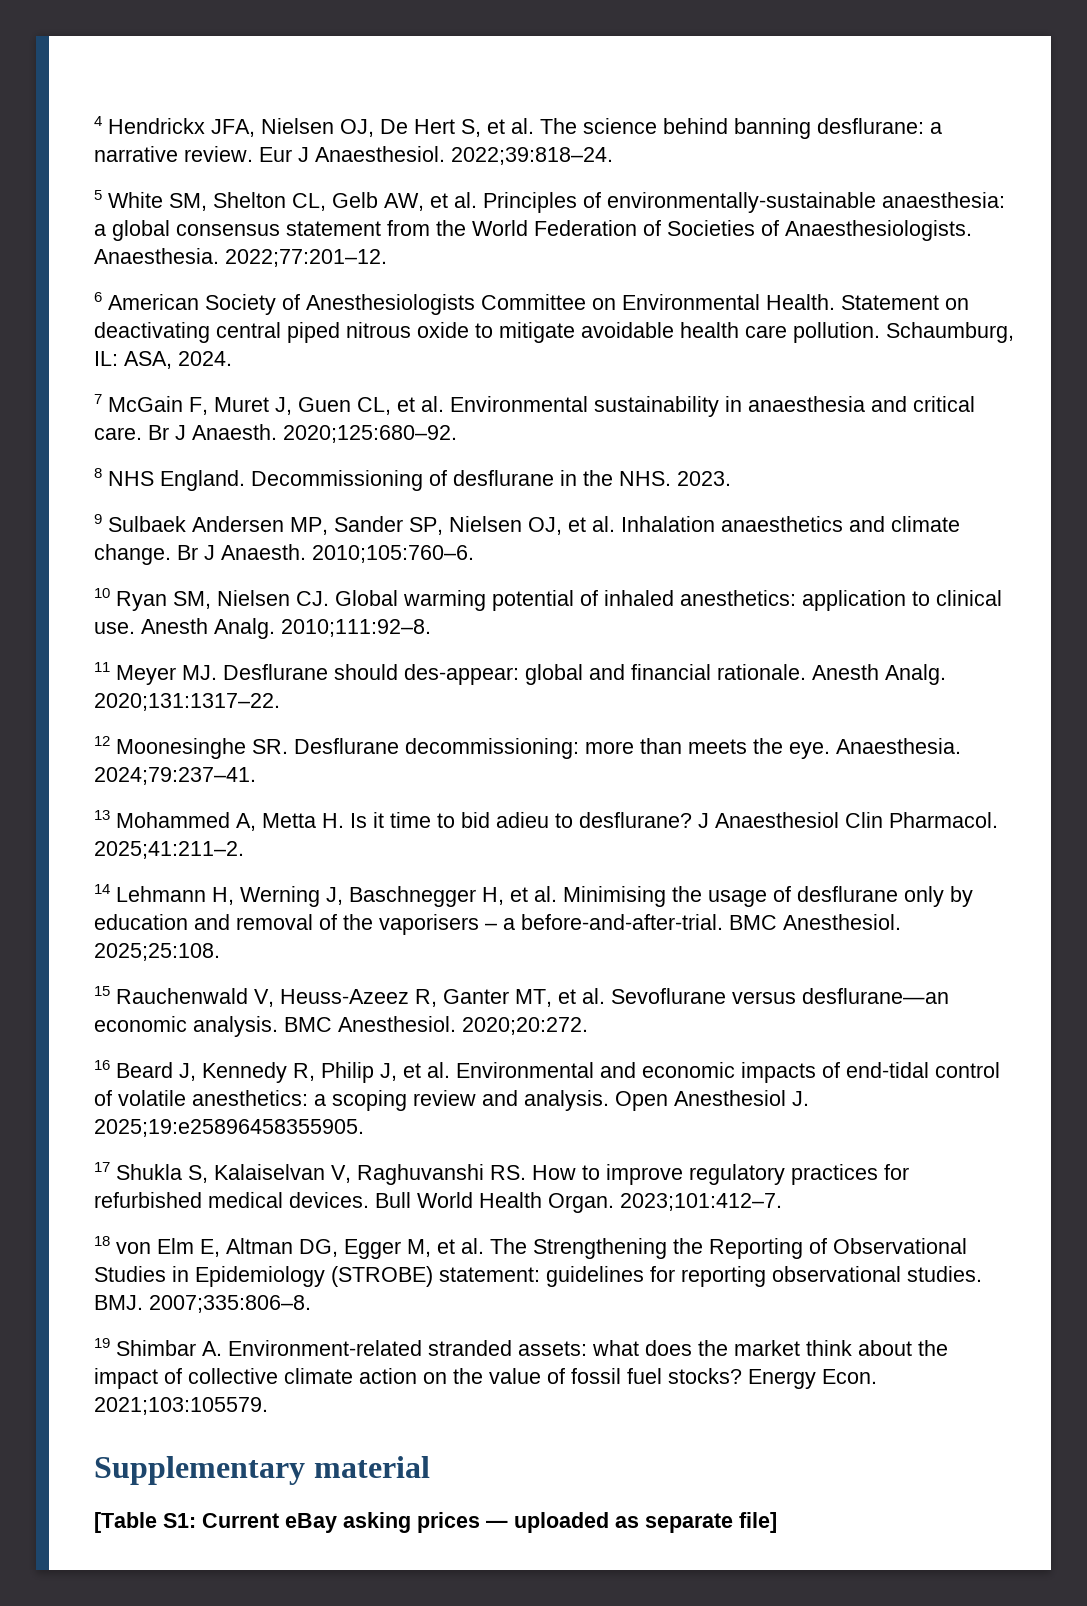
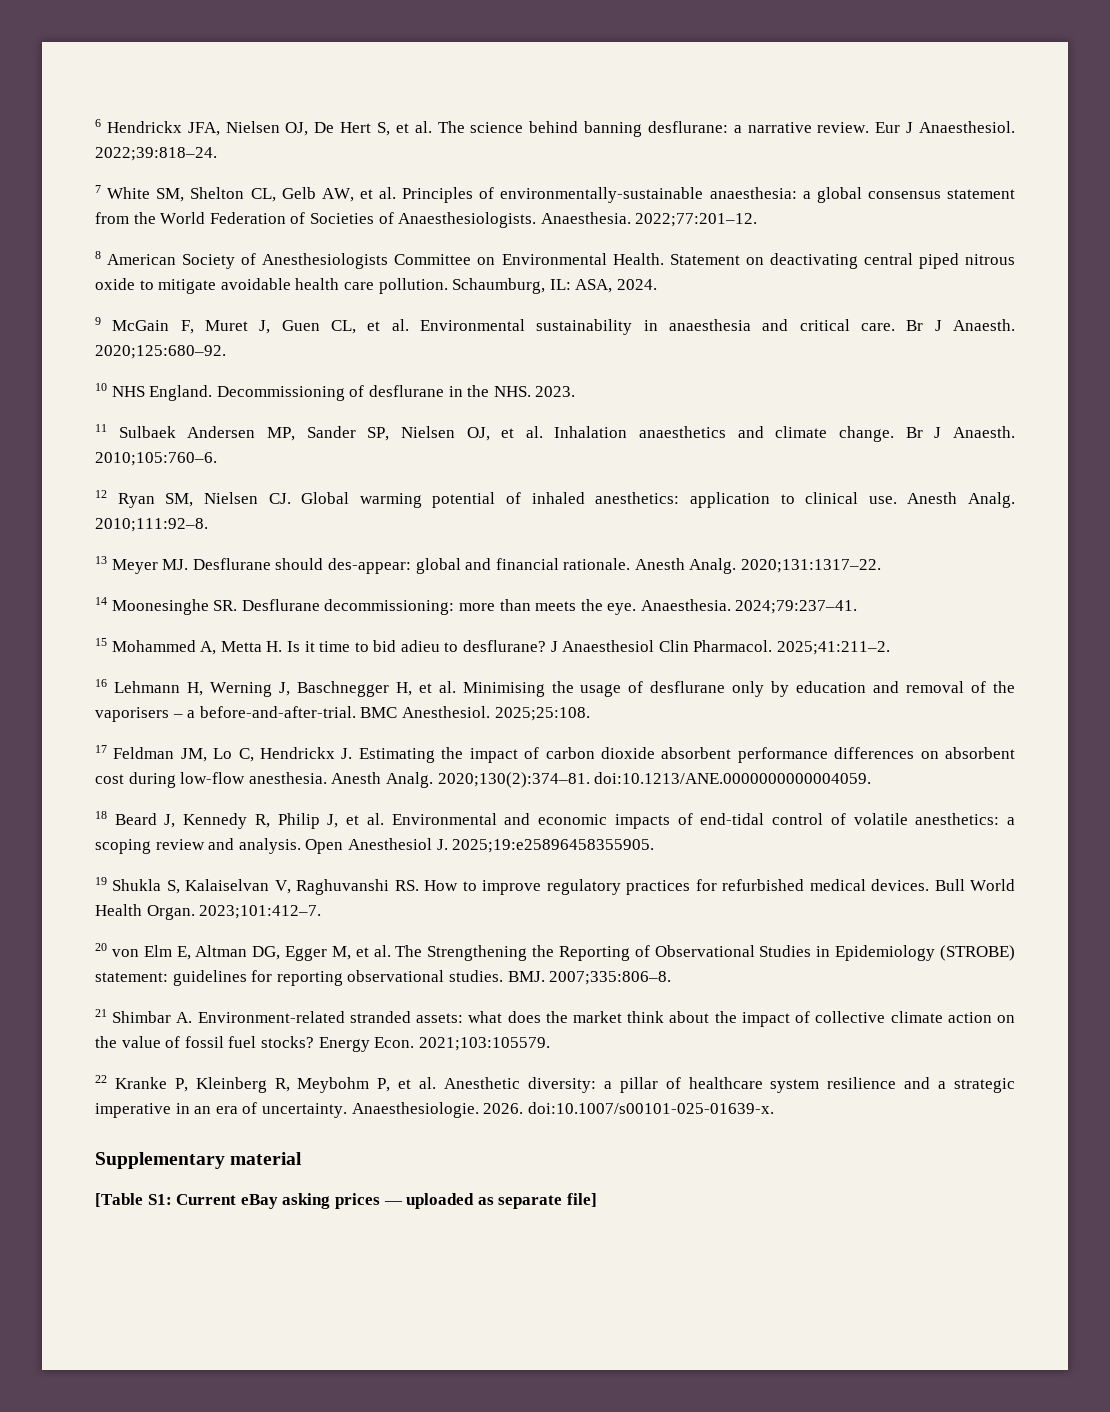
[94,116,102,126] 4 -> [95,119,101,127] 6
[94,190,102,200] 5 -> [95,185,101,193] 7
[94,292,102,302] 6 -> [95,251,101,259] 8
[94,394,102,404] 7 -> [95,317,101,325] 9
[94,468,102,478] 8 -> [95,383,107,391] 10
[94,514,102,524] 9 -> [95,424,107,432] 11
[94,588,110,598] 10 -> [95,490,107,498] 12
[94,662,110,672] 11 -> [95,556,107,564] 13
[94,736,110,746] 12 -> [95,597,107,605] 14
[94,810,110,820] 13 -> [95,638,107,646] 15
[94,884,110,894] 14 -> [95,679,107,687] 16
[94,986,949,1007] [94,1016,588,1037] [94,1060,110,1070] 15 Rauchenwald V, Heuss-Azeez R, Ganter MT, et al. Sevoflurane versus desflurane—an economic analysis. BMC Anesthesiol. 2020;20:272. // 16 -> [95,745,1015,763] [95,772,872,788] [95,811,107,819] 17 Feldman JM, Lo C, Hendrickx J. Estimating the impact of carbon dioxide absorbent performance differences on absorbent cost during low-flow anesthesia. Anesth Analg. 2020;130(2):374–81. doi:10.1213/ANE.0000000000004059. // 18
[94,1162,110,1172] 17 -> [95,877,107,885] 19
[94,1236,110,1246] 18 -> [95,943,107,951] 20
[94,1338,110,1348] 19 -> [95,1009,107,1017] 21
(268, 1406) none -> [95,1075,1016,1093] [95,1102,774,1118] // 22 Kranke P, Kleinberg R, Meybohm P, et al. Anesthetic diversity: a pillar of healthcare system resilience and a strategic imperative in an era of uncertainty. Anaesthesiologie. 2026. doi:10.1007/s00101-025-01639-x.

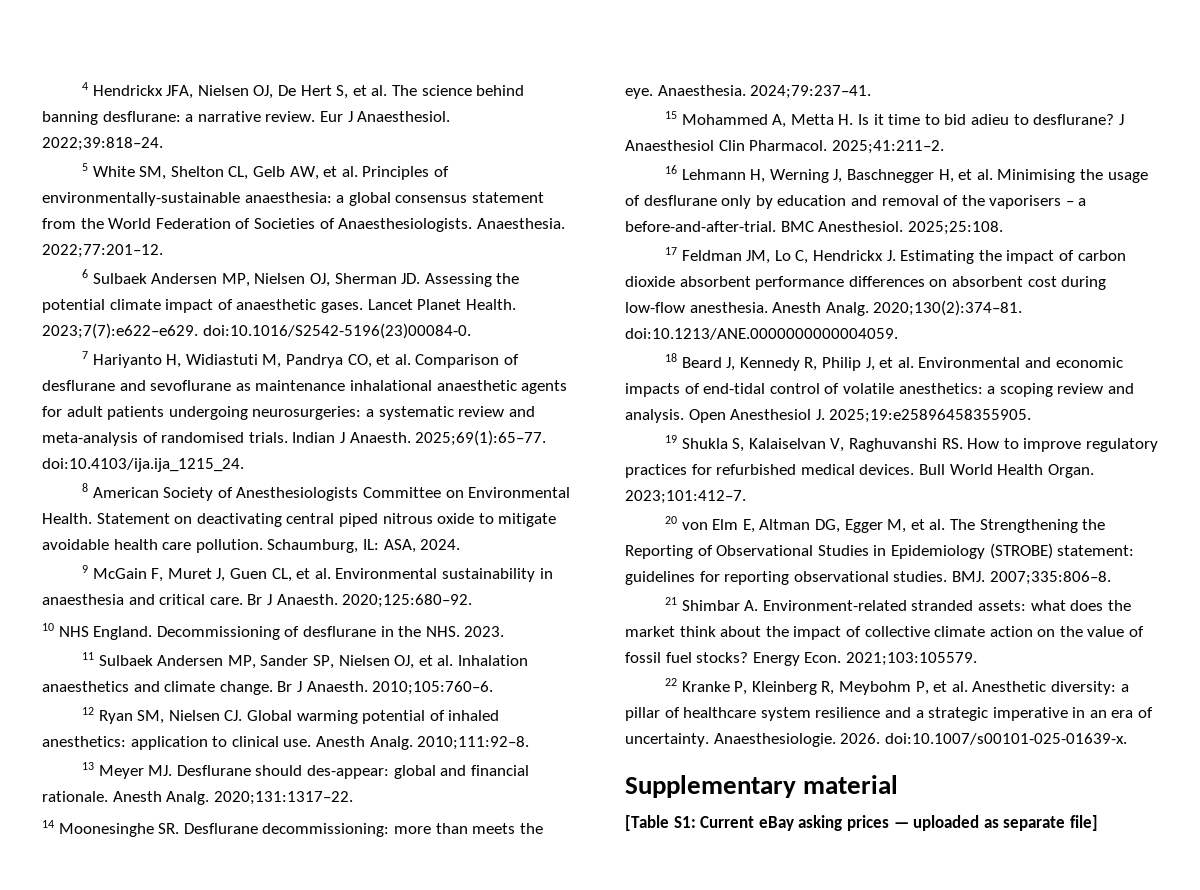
[95,119,101,127] 6 -> [82,82,89,90] 4
[95,185,101,193] 7 -> [82,163,89,171] 5
(758, 220) none -> [82,269,520,287] [42,299,516,313] [42,323,471,339] [82,351,519,368] [42,380,568,394] [42,406,535,420] [42,430,547,446] [42,458,244,472] // 6 Sulbaek Andersen MP, Nielsen OJ, Sherman JD. Assessing the potential climate impact of anaesthetic gases. Lancet Planet Health. 2023;7(7):e622–e629. doi:10.1016/S2542-5196(23)00084-0. // 7 Hariyanto H, Widiastuti M, Pandrya CO, et al. Comparison of desflurane and sevoflurane as maintenance inhalational anaesthetic agents for adult patients undergoing neurosurgeries: a systematic review and meta-analysis of randomised trials. Indian J Anaesth. 2025;69(1):65–77. doi:10.4103/ija.ija_1215_24.

